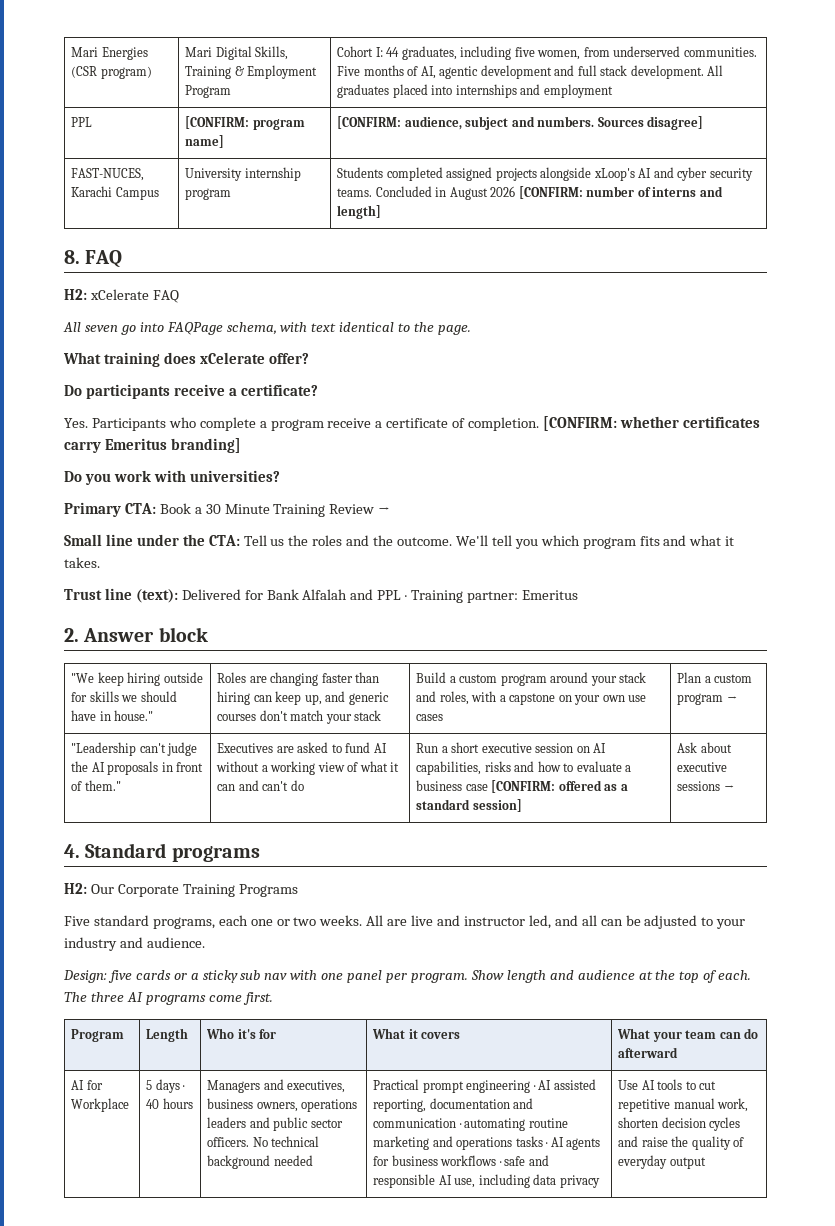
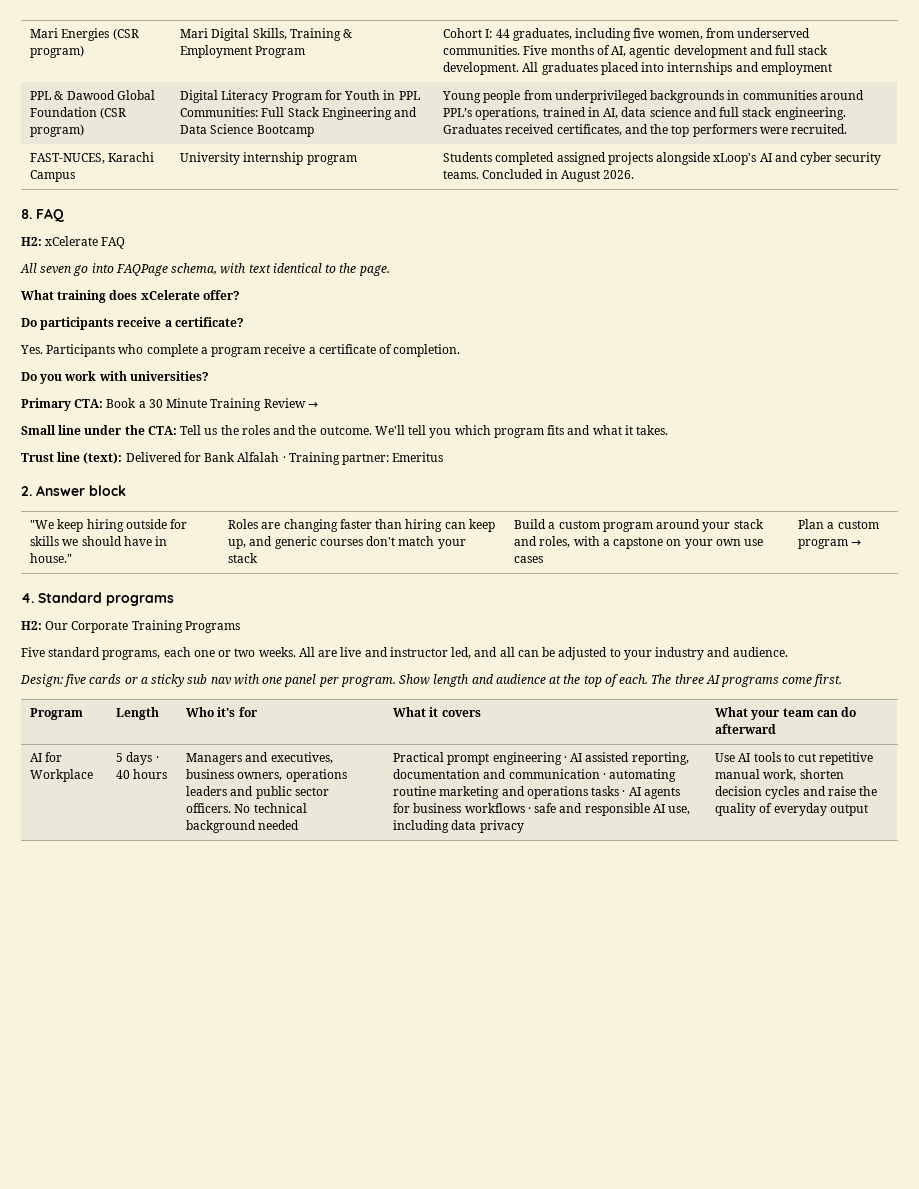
[185,116,305,130] [185,135,225,148] [337,116,704,130] | [CONFIRM: program name] | [CONFIRM: audience, subject and numbers. Sources disagree] -> [54,90,155,100] [30,107,127,119] [30,124,85,137] [180,90,420,103] [180,107,418,120] [180,124,314,137] [442,90,864,103] [443,107,846,120] [443,124,848,137] & Dawood Global Foundation (CSR program) | Digital Literacy Program for Youth in PPL Communities: Full Stack Engineering and Data Science Bootcamp | Young people from underprivileged backgrounds in communities around PPL’s operations, trained in AI, data science and full stack engineering. Graduates received certificates, and the top performers were recruited.
[490,186,723,199] [337,205,382,219] 2026 [CONFIRM: number of interns and length] -> [603,170,635,179] 2026.
[543,416,760,431] [64,438,241,453] [CONFIRM: whether certificates carry Emeritus branding] -> (461, 350) none
[350,589,402,600] and PPL -> (280, 457) none
[71,742,198,756] [71,761,204,775] [71,780,121,791] [217,742,387,753] [216,761,400,775] [217,780,304,791] [416,742,607,753] [416,761,632,775] [416,780,628,793] [416,799,522,812] [677,742,732,753] [677,762,728,772] [677,781,734,791] // "Leadership can't judge the AI proposals in front of them." | Executives are asked to fund AI without a working view of what it can and can't do | Run a short executive session on AI capabilities, risks and how to evaluate a business case [CONFIRM: offered as a standard session] | Ask about executive sessions → -> (862, 543) none

